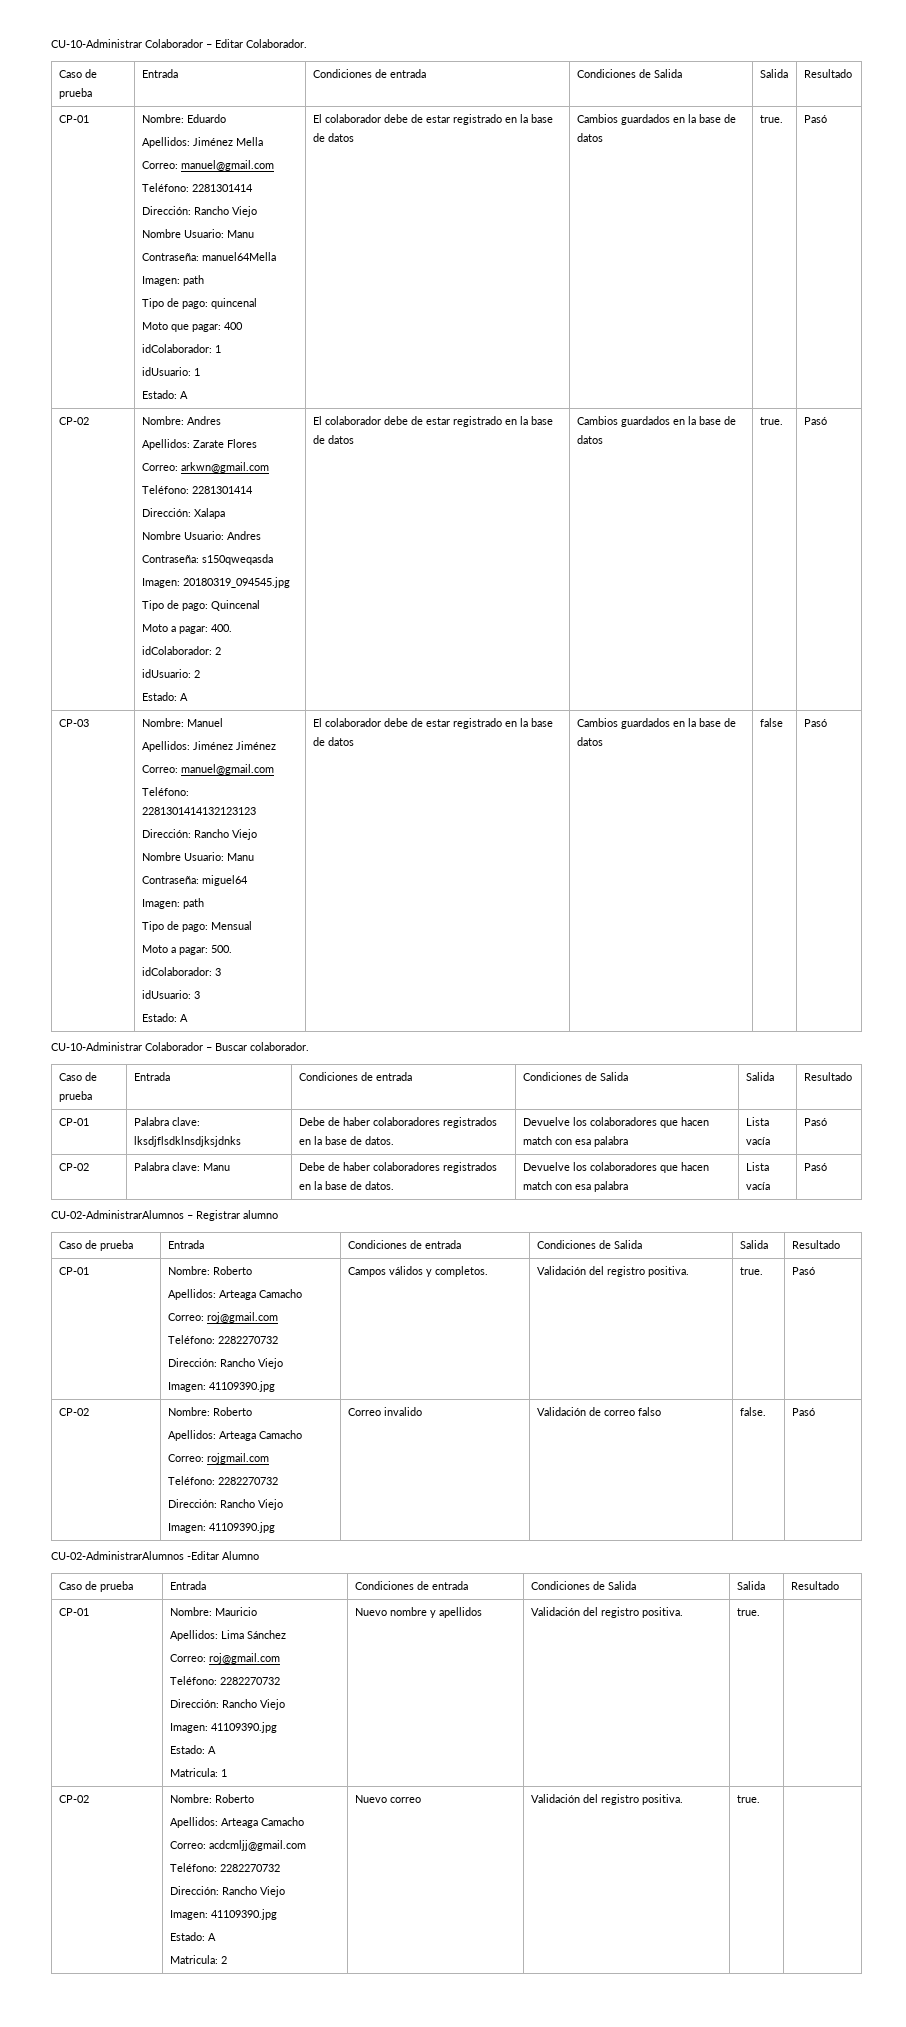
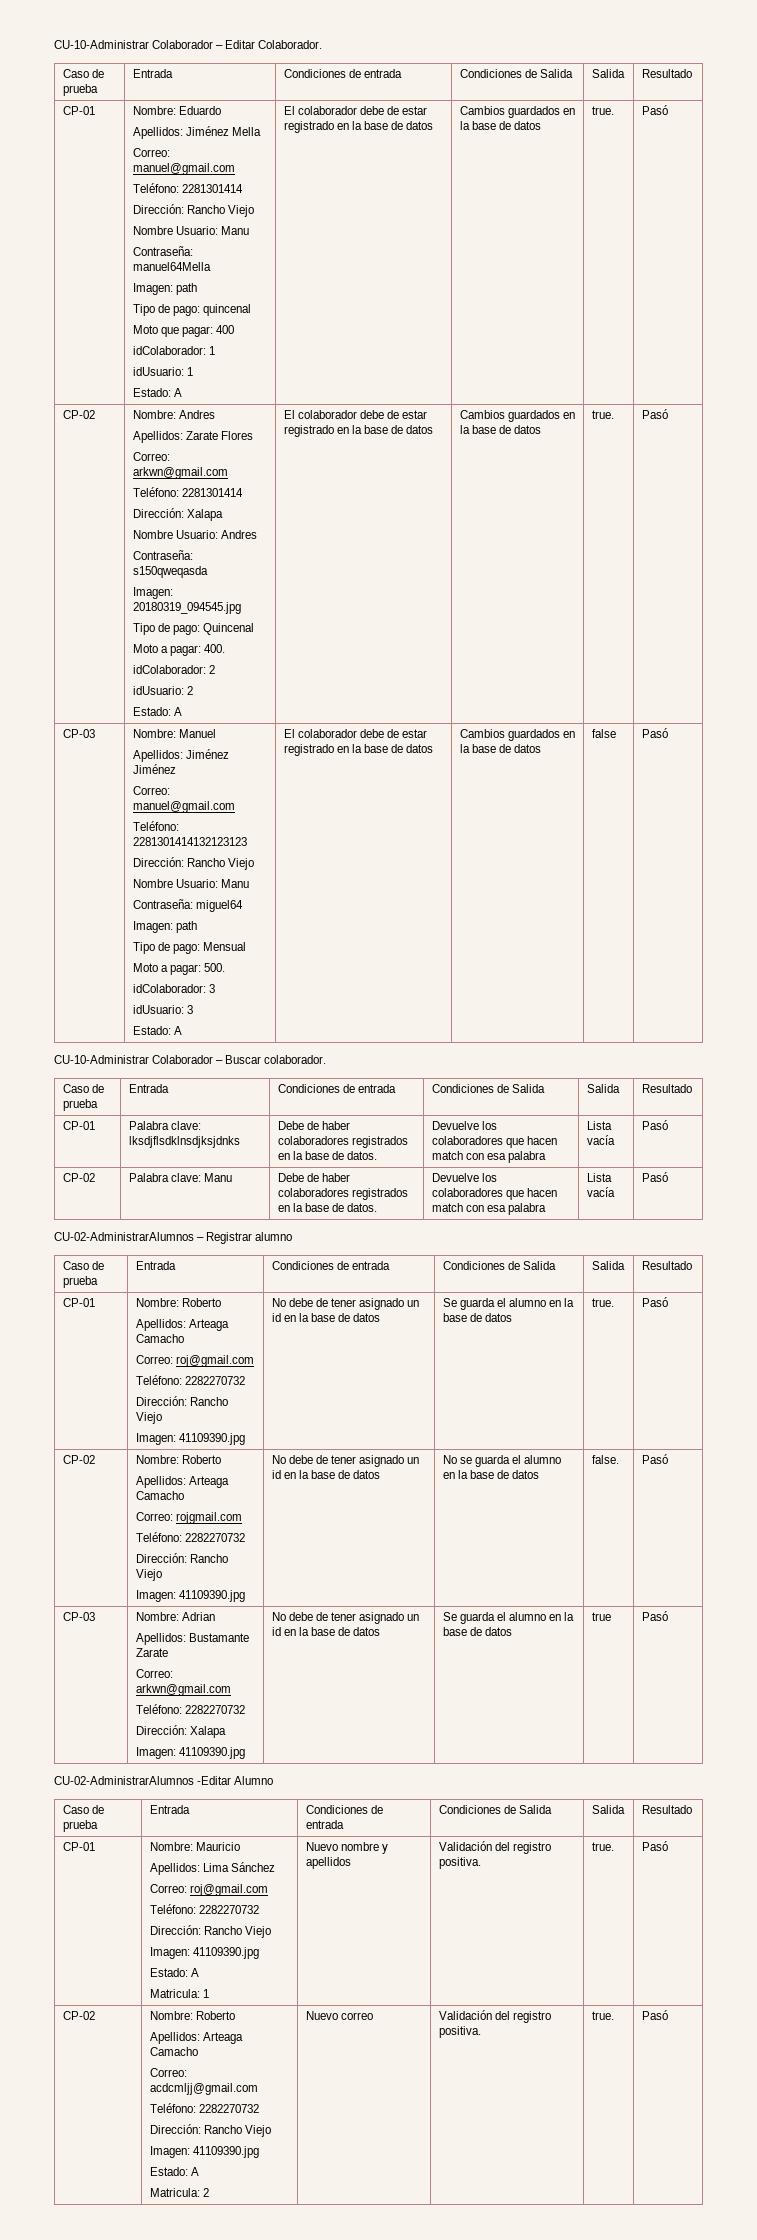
[347,1266,488,1277] [536,1266,689,1277] Campos válidos y completos. | Validación del registro positiva. -> [271,1298,420,1310] [271,1313,381,1322] [442,1298,575,1310] [442,1313,512,1322] No debe de tener asignado un id en la base de datos | Se guarda el alumno en la base de datos
[347,1407,422,1416] [536,1407,661,1416] [739,1407,766,1416] Correo invalido | Validación de correo falso | false. -> [271,1455,420,1467] [271,1470,381,1479] [442,1455,561,1467] [442,1470,539,1479] [591,1455,619,1464] [641,1454,668,1464] [62,1612,95,1621] [135,1612,215,1621] [135,1633,249,1645] [135,1648,168,1657] [135,1669,173,1678] [135,1684,231,1696] [135,1704,245,1714] [135,1725,226,1738] [135,1747,245,1759] [271,1612,420,1624] [271,1627,381,1636] [442,1612,575,1624] [442,1627,512,1636] [591,1612,611,1621] No debe de tener asignado un id en la base de datos | No se guarda el alumno en la base de datos | false. | Pasó // CP-03 | Nombre: Adrian // Apellidos: Bustamante Zarate // Correo: arkwn@gmail.com // Teléfono: 2282270732 // Dirección: Xalapa // Imagen: 41109390.jpg | No debe de tener asignado un id en la base de datos | Se guarda el alumno en la base de datos | true
(760, 1612) none -> [641,1841,668,1851] Pasó
(760, 1799) none -> [641,2010,668,2020] Pasó

